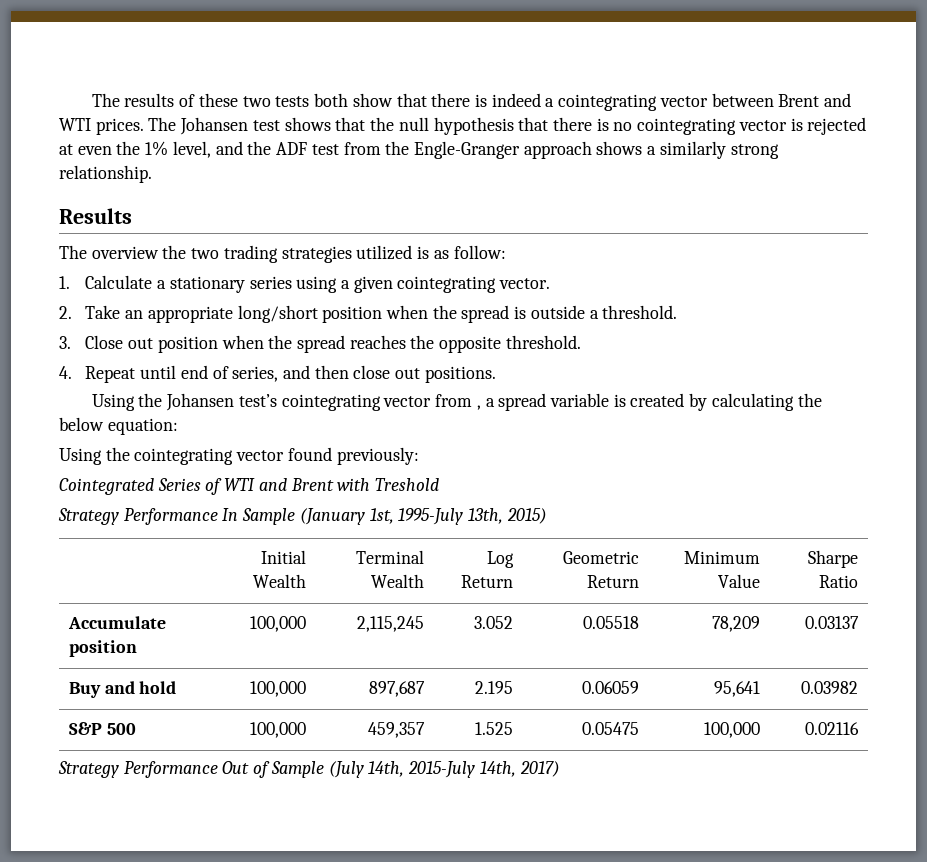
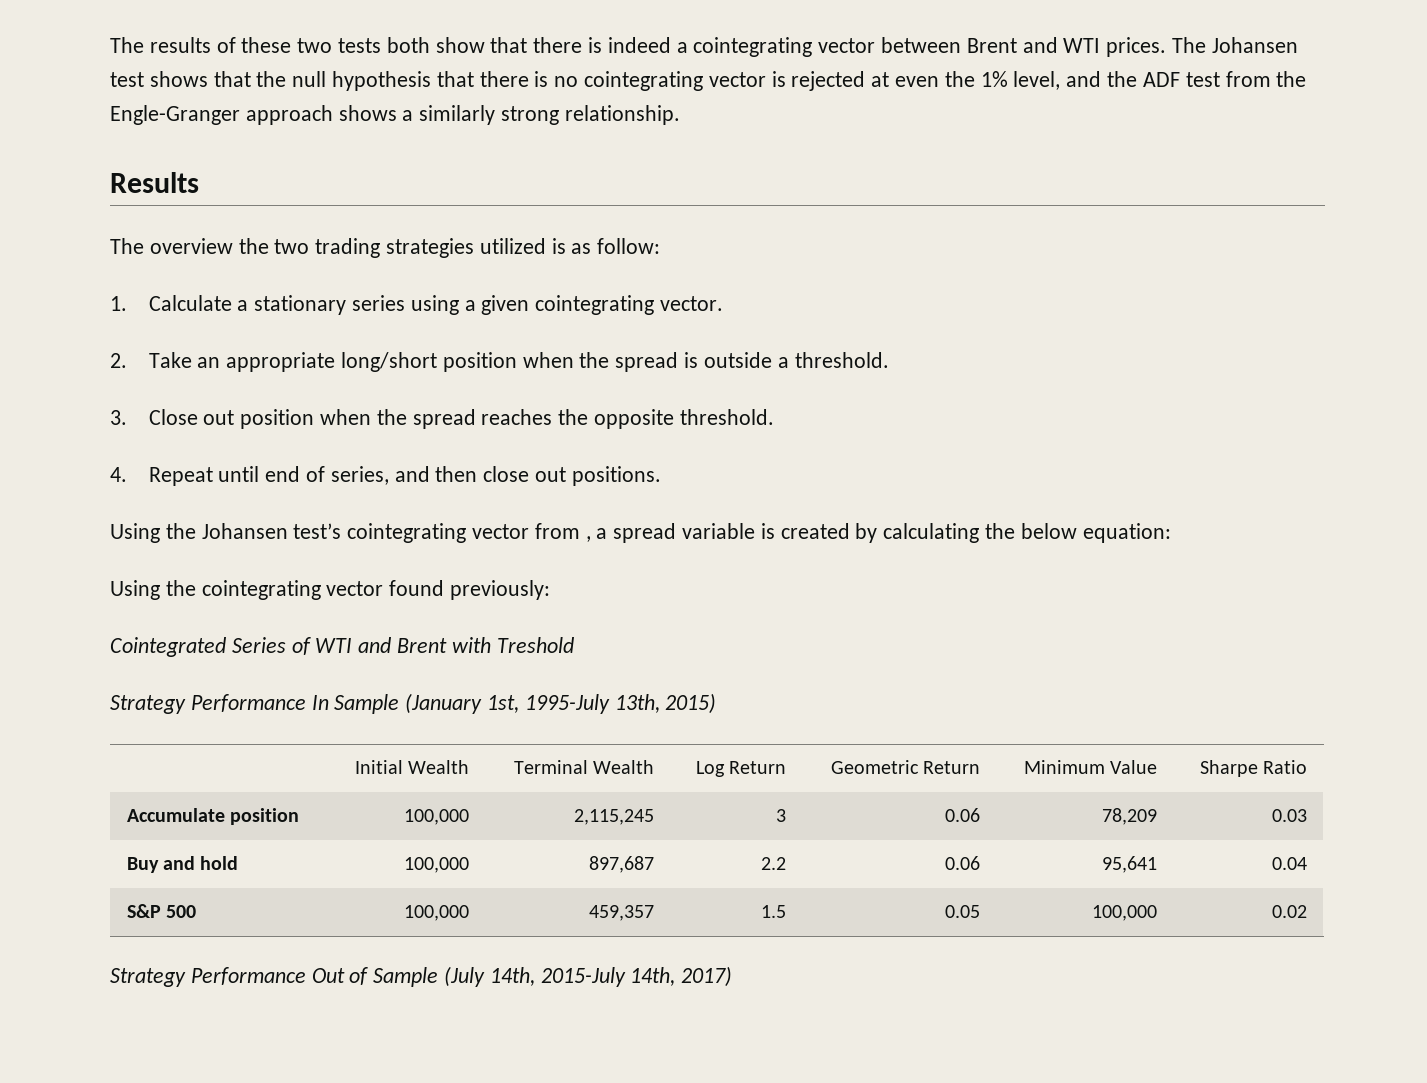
[474,616,514,629] [583,616,640,629] 3.052 | 0.05518 -> [776,809,787,822] [945,808,981,822] 3 | 0.06
[805,616,860,629] 0.03137 -> [1272,809,1308,822] 0.03
[475,681,514,694] [582,681,640,694] 2.195 | 0.06059 -> [761,857,787,870] [945,856,981,870] 2.2 | 0.06
[801,681,859,694] 0.03982 -> [1272,857,1308,870] 0.04
[475,722,514,735] [582,722,640,735] [704,722,761,738] [805,722,860,735] 1.525 | 0.05475 | 100,000 | 0.02116 -> [761,905,787,918] [945,905,981,918] [1092,905,1158,921] [1272,905,1308,918] 1.5 | 0.05 | 100,000 | 0.02

